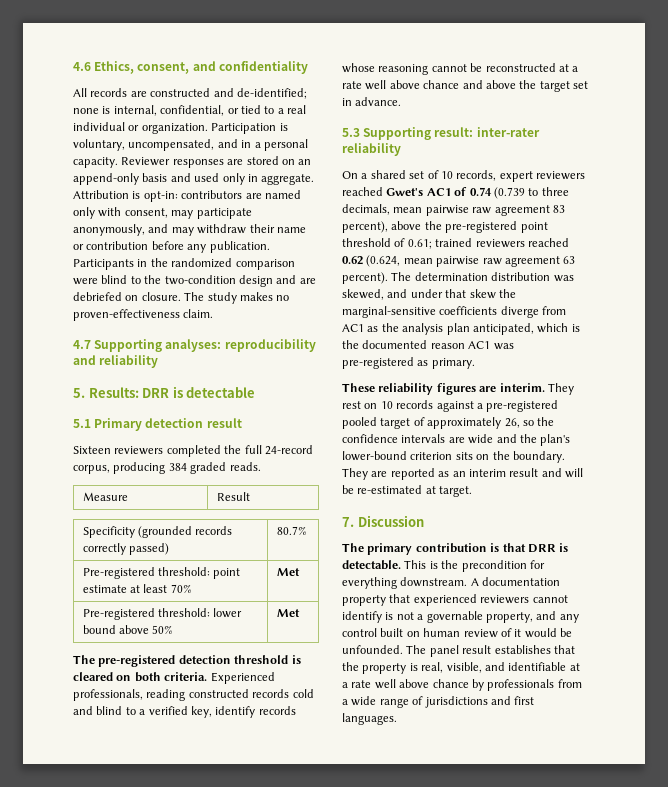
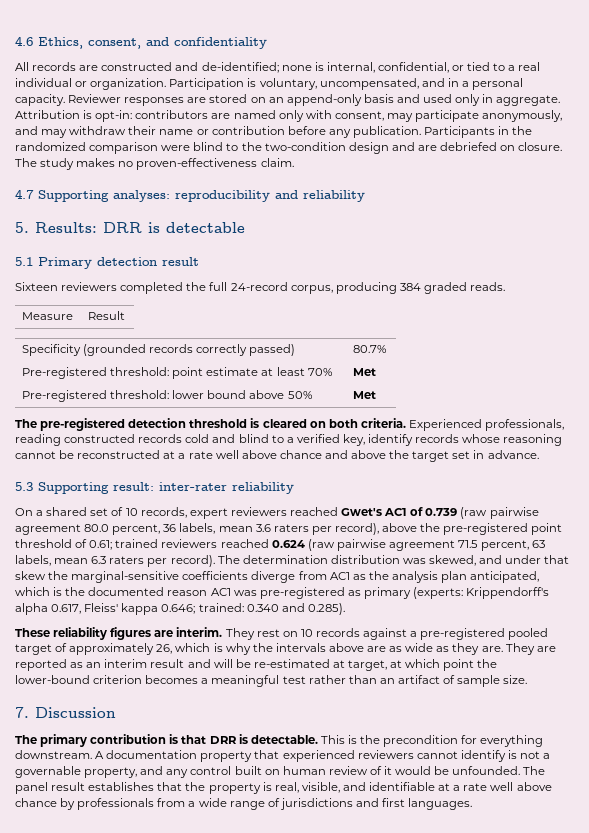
[469,187,569,199] [342,204,565,216] [342,221,388,233] 0.74 (0.739 to three decimals, mean pairwise raw agreement 83 percent), -> [425,507,539,519] [15,523,379,535] 0.739 (raw pairwise agreement 80.0 percent, 36 labels, mean 3.6 raters per record),
[342,255,576,267] [342,272,388,284] 0.62 (0.624, mean pairwise raw agreement 63 percent). -> [271,539,546,551] [15,555,215,567] 0.624 (raw pairwise agreement 71.5 percent, 63 labels, mean 6.3 raters per record).
[431,358,475,369] primary. -> [363,587,550,599] [15,603,345,615] primary (experts: Krippendorff's alpha 0.617, Fleiss' kappa 0.646; trained: 0.340 and 0.285).
[522,417,555,426] [342,434,571,446] [342,451,565,463] so the confidence intervals are wide and the plan's lower-bound criterion sits on the boundary. -> [175,643,503,655] which is why the intervals above are as wide as they are.
[439,486,473,497] target. -> [348,659,498,671] [15,675,528,687] target, at which point the lower-bound criterion becomes a meaningful test rather than an artifact of sample size.

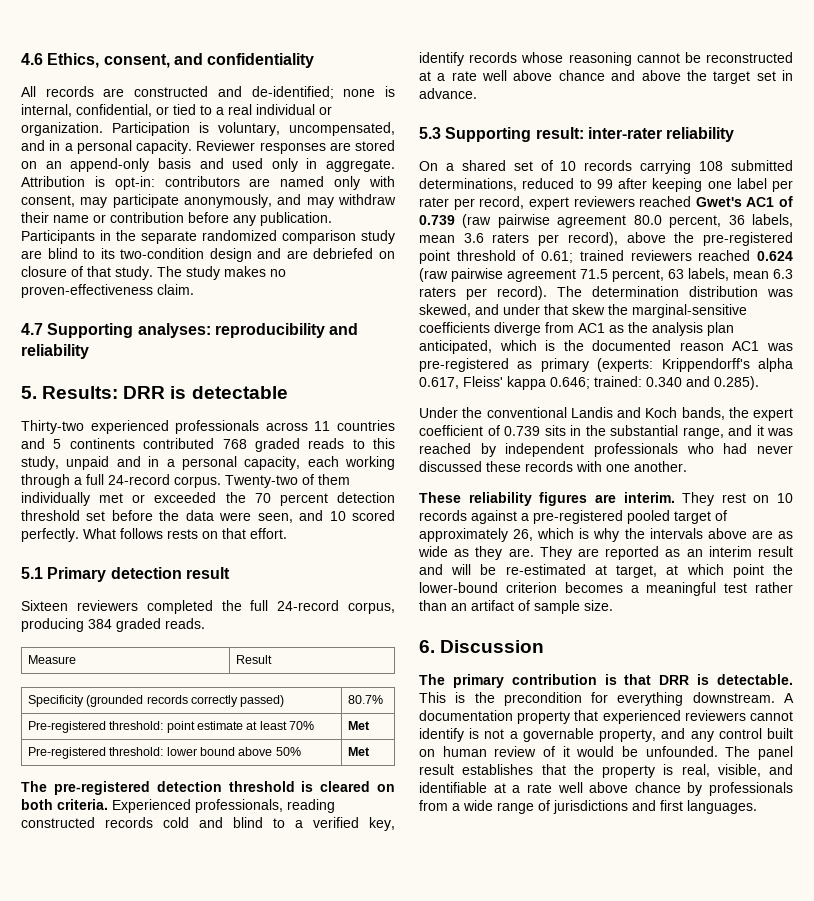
(533, 130) none -> [141,231,197,244] separate
[161,142,262,151] were blind to the -> [361,230,395,244] [21,248,115,259] study are blind to its
[518,142,563,151] closure. -> [21,266,153,280] closure of that study.
(245, 227) none -> [21,420,395,434] [21,438,395,452] [21,456,395,470] [21,474,350,488] [21,492,395,506] [21,510,396,523] [21,528,287,542] // Thirty-two experienced professionals across 11 countries and 5 continents contributed 768 graded reads to this study, unpaid and in a personal capacity, each working through a full 24-record corpus. Twenty-two of them individually met or exceeded the 70 percent detection threshold set before the data were seen, and 10 scored perfectly. What follows rests on that effort.
[140,507,187,518] records, -> [584,160,793,174] [419,178,793,192] [419,196,525,210] records carrying 108 submitted determinations, reduced to 99 after keeping one label per rater per record,
(345, 609) none -> [419,407,793,421] [419,425,793,439] [419,443,793,457] [419,461,687,472] // Under the conventional Landis and Koch bands, the expert coefficient of 0.739 sits in the substantial range, and it was reached by independent professionals who had never discussed these records with one another.
[15,707,29,718] 7. -> [419,640,435,653] 6.

